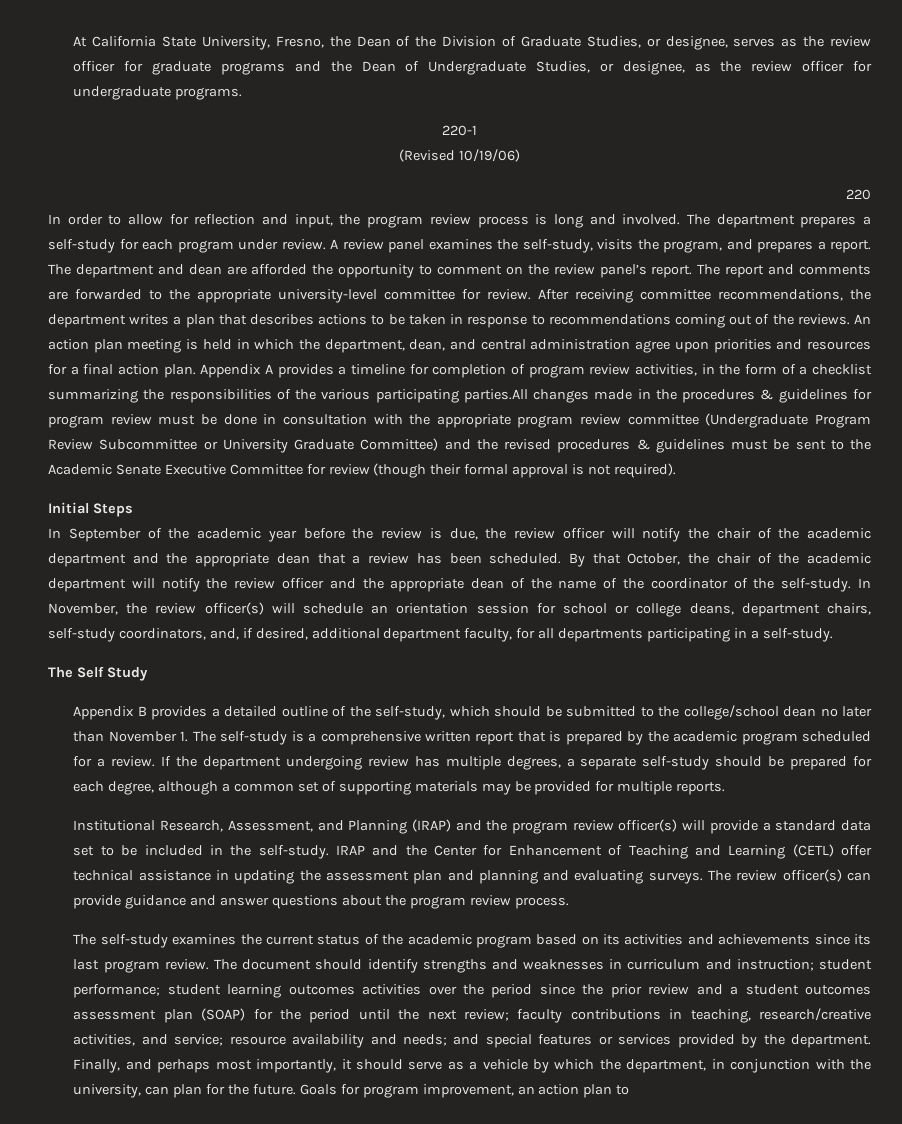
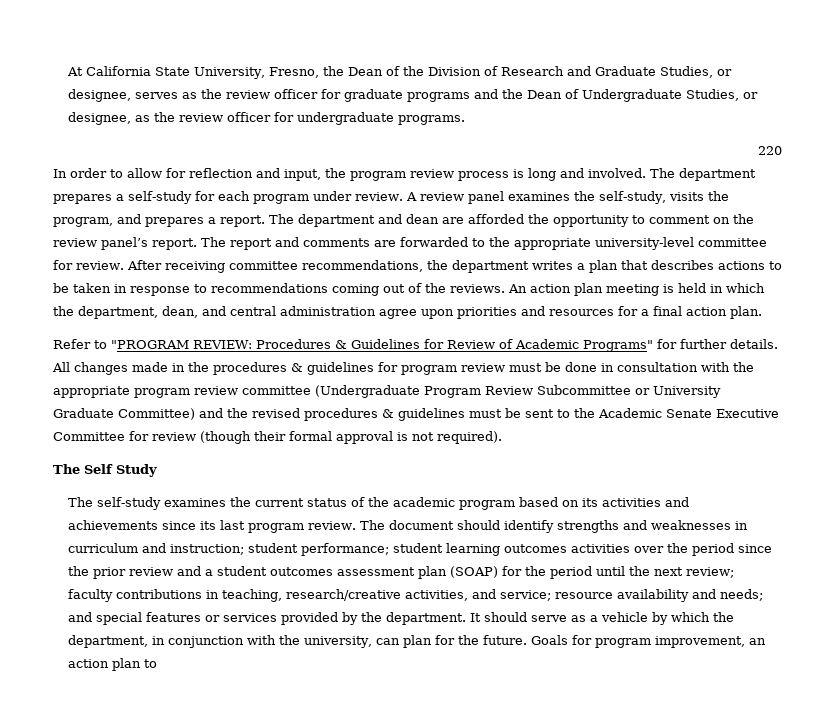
(517, 41) none -> [501,66,592,76] Research and
[442,125,477,136] [399,149,520,162] // 220-1 // (Revised 10/19/06) -> (466, 120) none
[200,364,872,378] [48,389,528,403] Appendix A provides a timeline for completion of program review activities, in the form of a checklist summarizing the responsibilities of the various participating parties.All -> [53,339,778,352] [52,362,70,372] // Refer to "PROGRAM REVIEW: Procedures & Guidelines for Review of Academic Programs" for further details. All
[48,502,133,517] [48,528,871,542] [48,553,871,567] [48,578,871,592] [48,602,872,617] [48,628,833,642] [48,666,148,681] [73,705,872,720] [73,731,871,745] [73,756,872,770] [73,781,726,795] [73,819,871,834] [73,844,873,859] [73,869,871,884] [73,895,569,909] Initial Steps // In September of the academic year before the review is due, the review officer will notify the chair of the academic department and the appropriate dean that a review has been scheduled. By that October, the chair of the academic department will notify the review officer and the appropriate dean of the name of the coordinator of the self-study. In November, the review officer(s) will schedule an orientation session for school or college deans, department chairs, self-study coordinators, and, if desired, additional department faculty, for all departments participating in a self-study. // The Self Study // Appendix B provides a detailed outline of the self-study, which should be submitted to the college/school dean no later than November 1. The self-study is a comprehensive written report that is prepared by the academic program scheduled for a review. If the department undergoing review has multiple degrees, a separate self-study should be prepared for each degree, although a common set of supporting materials may be provided for multiple reports. // Institutional Research, Assessment, and Planning (IRAP) and the program review officer(s) will provide a standard data set to be included in the self-study. IRAP and the Center for Enhancement of Teaching and Learning (CETL) offer technical assistance in updating the assessment plan and planning and evaluating surveys. The review officer(s) can provide guidance and answer questions about the program review process. -> [53,464,157,477] The Self Study
[73,1059,352,1073] Finally, and perhaps most importantly, it -> [470,613,482,622] It

